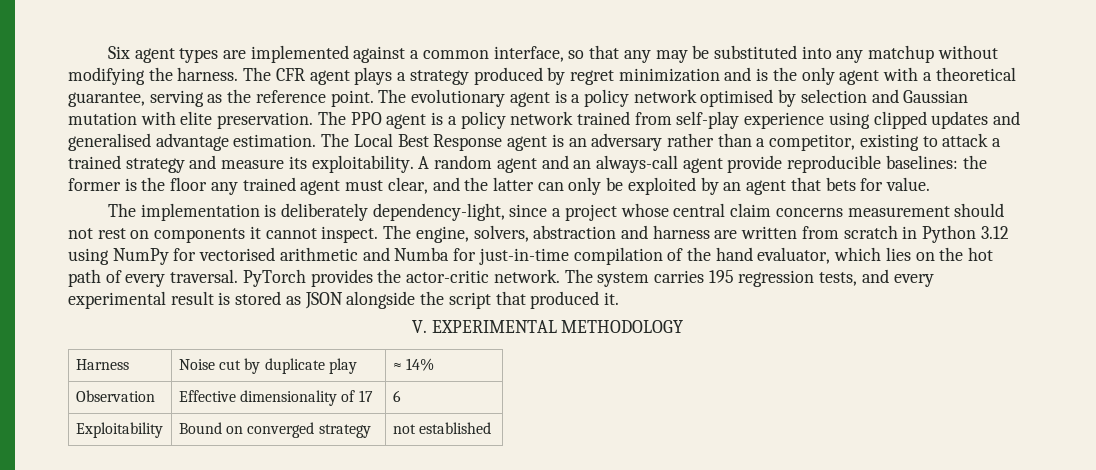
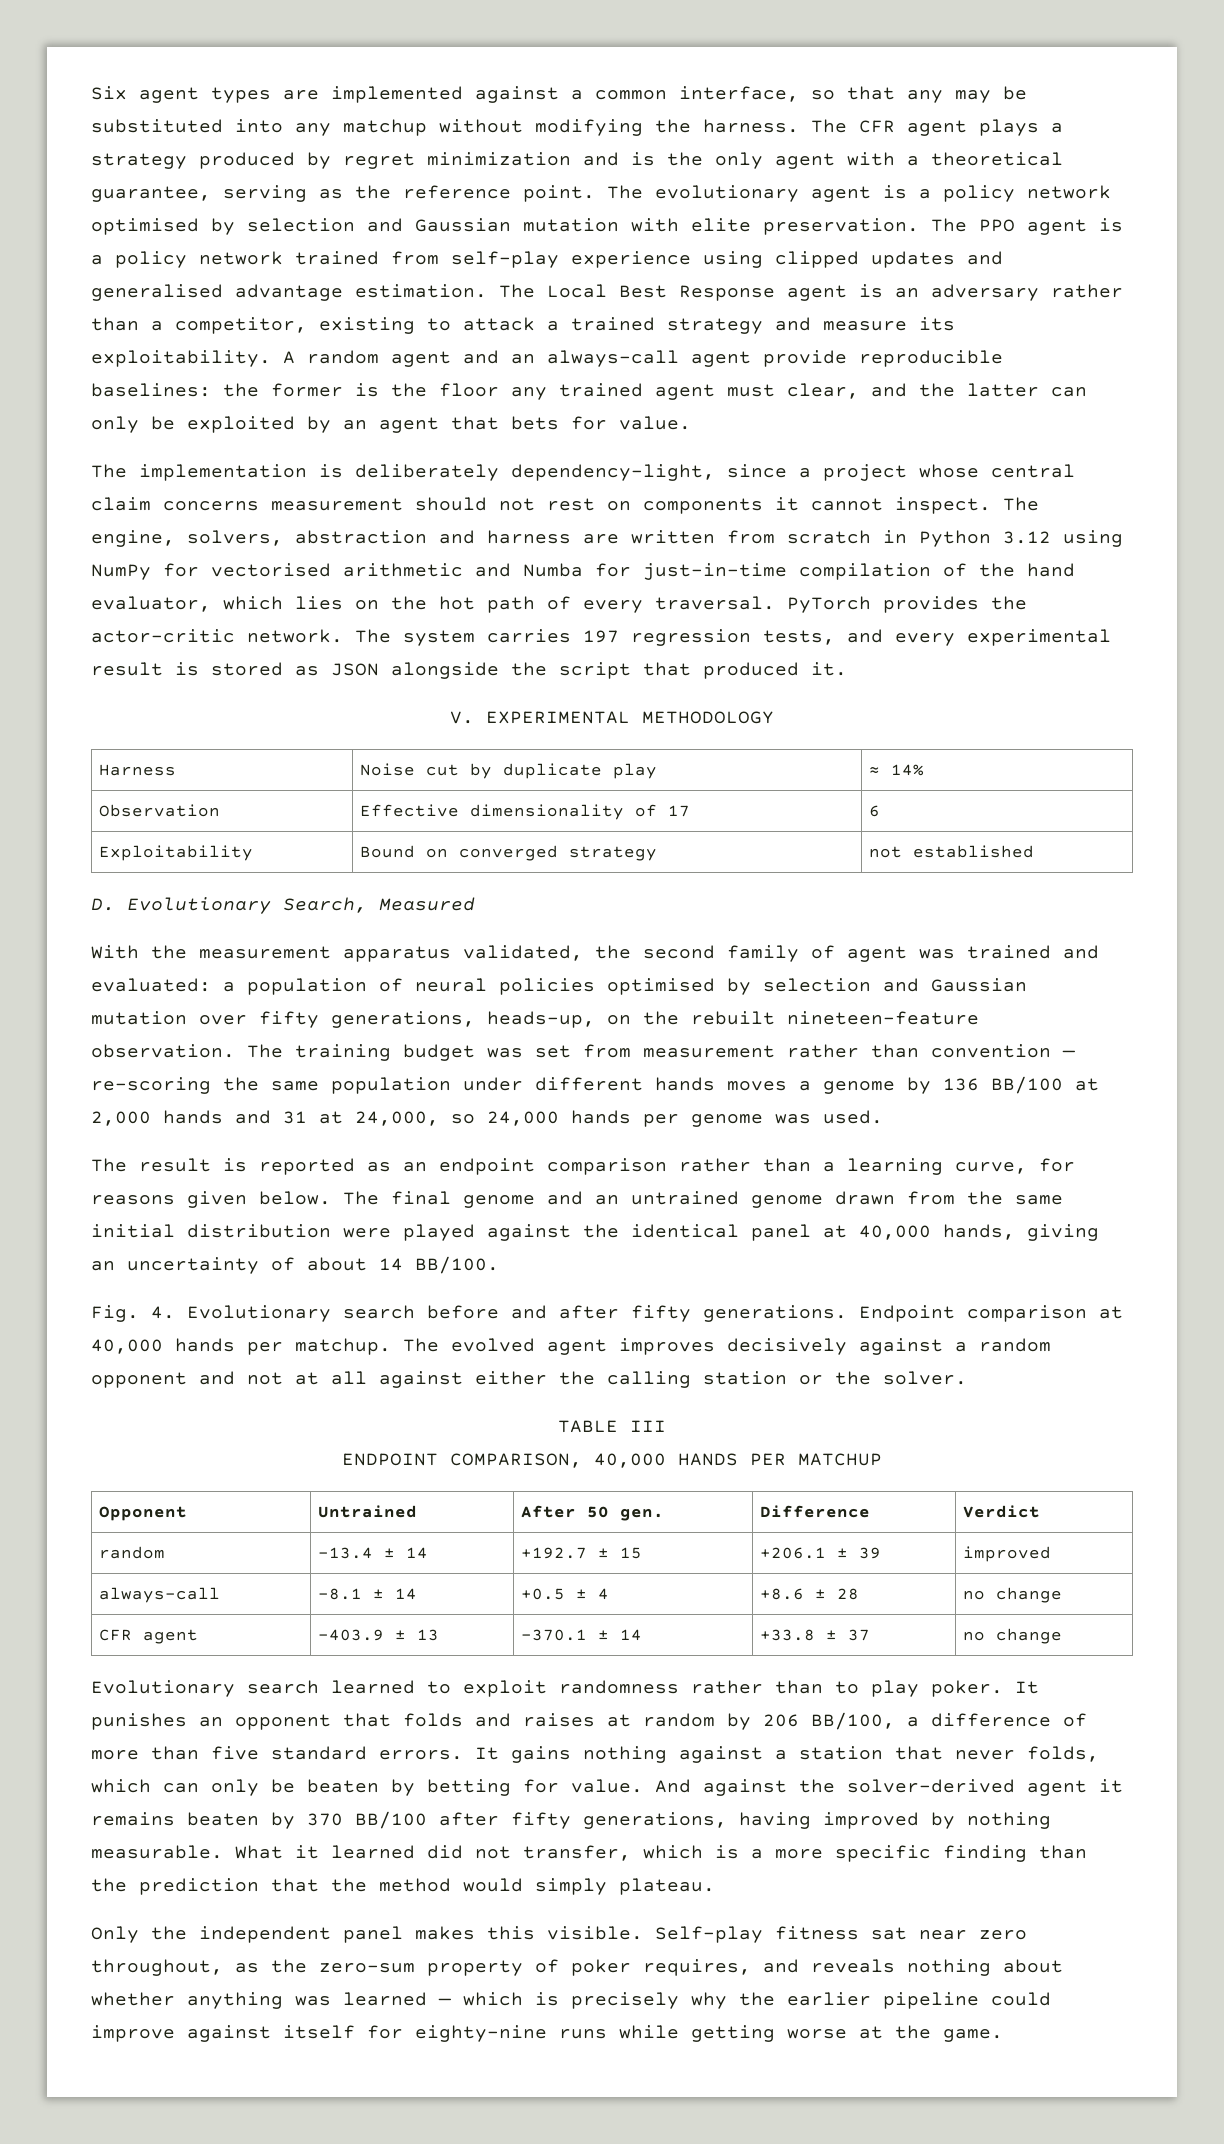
[708,270,734,283] 195 -> [583,630,619,643] 197
(492, 428) none -> [91,897,475,914] [91,945,1099,962] [91,978,1027,995] [91,1011,979,1028] [91,1044,1075,1061] [91,1076,1099,1094] [91,1110,883,1127] [91,1158,1075,1175] [91,1191,1063,1208] [91,1224,1099,1241] [91,1256,499,1274] [91,1305,1123,1322] [91,1338,1051,1355] [91,1371,967,1388] [558,1420,666,1433] [342,1453,882,1468] [98,1506,187,1521] [317,1505,417,1518] [520,1505,664,1521] [759,1505,870,1518] [962,1505,1040,1518] [98,1546,165,1559] [317,1547,428,1559] [520,1547,642,1559] [759,1547,881,1559] [962,1546,1051,1562] [98,1587,220,1603] [317,1588,417,1600] [520,1588,609,1600] [759,1588,859,1600] [962,1587,1062,1603] [98,1629,198,1644] [317,1629,439,1641] [520,1629,642,1641] [759,1629,870,1641] [962,1628,1062,1644] [91,1680,1039,1697] [91,1712,1087,1730] [91,1746,1099,1763] [91,1779,1123,1796] [91,1811,1051,1829] [91,1845,1087,1862] [91,1878,715,1895] [91,1926,1027,1943] [91,1959,1063,1976] [91,1992,1051,2009] [91,2025,1003,2042] // D. Evolutionary Search, Measured // With the measurement apparatus validated, the second family of agent was trained and evaluated: a population of neural policies optimised by selection and Gaussian mutation over fifty generations, heads-up, on the rebuilt nineteen-feature observation. The training budget was set from measurement rather than convention — re-scoring the same population under different hands moves a genome by 136 BB/100 at 2,000 hands and 31 at 24,000, so 24,000 hands per genome was used. // The result is reported as an endpoint comparison rather than a learning curve, for reasons given below. The final genome and an untrained genome drawn from the same initial distribution were played against the identical panel at 40,000 hands, giving an uncertainty of about 14 BB/100. // Fig. 4. Evolutionary search before and after fifty generations. Endpoint comparison at 40,000 hands per matchup. The evolved agent improves decisively against a random opponent and not at all against either the calling station or the solver. // TABLE III // ENDPOINT COMPARISON, 40,000 HANDS PER MATCHUP // Opponent | Untrained | After 50 gen. | Difference | Verdict // random | −13.4 ± 14 | +192.7 ± 15 | +206.1 ± 39 | improved // always-call | −8.1 ± 14 | +0.5 ± 4 | +8.6 ± 28 | no change // CFR agent | −403.9 ± 13 | −370.1 ± 14 | +33.8 ± 37 | no change // Evolutionary search learned to exploit randomness rather than to play poker. It punishes an opponent that folds and raises at random by 206 BB/100, a difference of more than five standard errors. It gains nothing against a station that never folds, which can only be beaten by betting for value. And against the solver-derived agent it remains beaten by 370 BB/100 after fifty generations, having improved by nothing measurable. What it learned did not transfer, which is a more specific finding than the prediction that the method would simply plateau. // Only the independent panel makes this visible. Self-play fitness sat near zero throughout, as the zero-sum property of poker requires, and reveals nothing about whether anything was learned — which is precisely why the earlier pipeline could improve against itself for eighty-nine runs while getting worse at the game.

